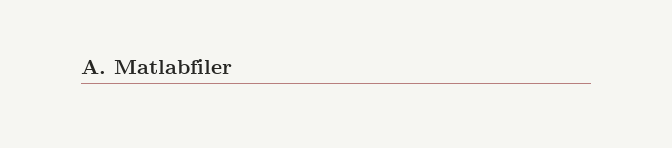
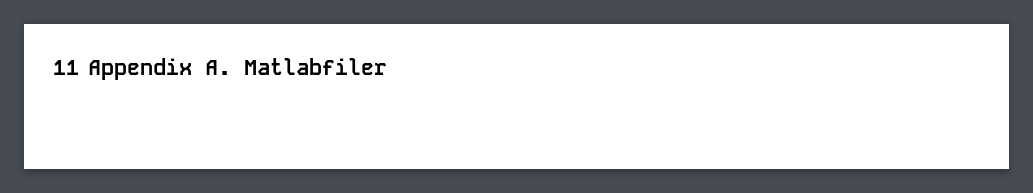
(81, 66) none -> [53,58,193,80] 11 Appendix

